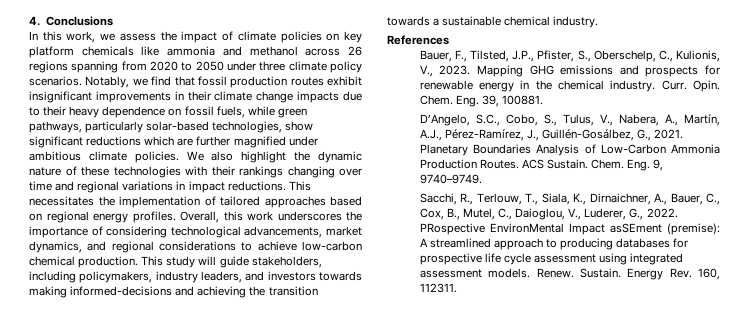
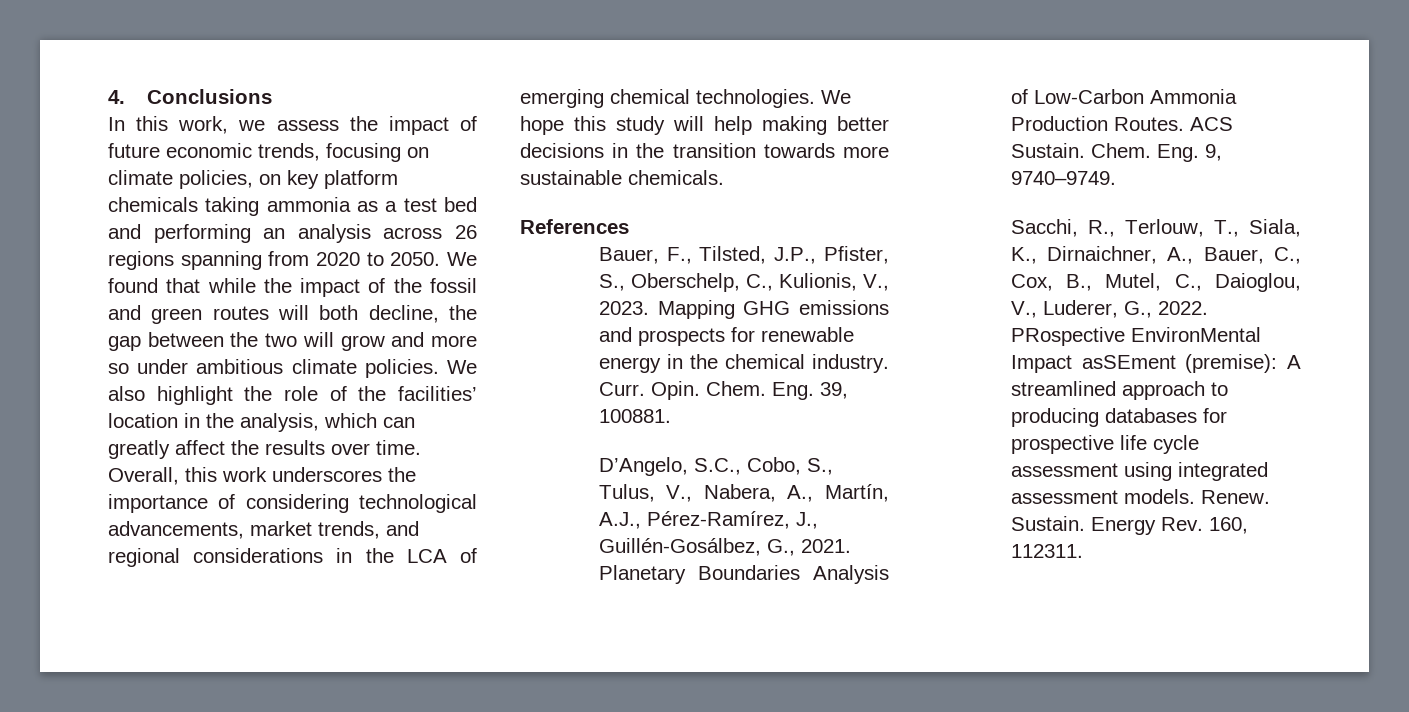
[237,31,362,43] [29,46,298,58] climate policies on key platform chemicals like ammonia and methanol -> [108,143,429,162] [108,170,398,189] [108,197,477,216] [108,224,371,243] future economic trends, focusing on climate policies, on key platform chemicals taking ammonia as a test bed and performing an analysis
[195,61,362,73] [29,76,362,88] [29,91,362,103] [29,106,307,118] [29,121,314,133] [29,136,286,148] 2050 under three climate policy scenarios. Notably, we find that fossil production routes exhibit insignificant improvements in their climate change impacts due to their heavy dependence on fossil fuels, while green pathways, particularly solar-based technologies, show significant reductions which are further magnified -> [390,252,478,266] [108,278,477,297] [108,305,477,324] [108,332,478,351] [108,363,129,374] 2050. We found that while the impact of the fossil and green routes will both decline, the gap between the two will grow and more so
[318,151,362,163] [29,166,362,178] [29,181,311,193] [29,196,362,208] [29,211,176,223] dynamic nature of these technologies with their rankings changing over time and regional variations in impact reductions. This necessitates the implementation of tailored approaches based on regional energy profiles. -> [284,386,477,401] [108,413,415,432] [108,440,421,459] role of the facilities’ location in the analysis, which can greatly affect the results over time.
[29,241,82,253] dynamics, -> [318,521,380,539] trends,
[241,241,362,251] [29,256,322,268] [29,271,363,283] [29,286,318,298] [387,16,599,28] to achieve low-carbon chemical production. This study will guide stakeholders, including policymakers, industry leaders, and investors towards making informed-decisions and achieving the transition towards a sustainable chemical industry. -> [336,548,477,563] [520,89,851,108] [520,116,889,135] [520,143,889,158] [520,170,724,185] in the LCA of emerging chemical technologies. We hope this study will help making better decisions in the transition towards more sustainable chemicals.

